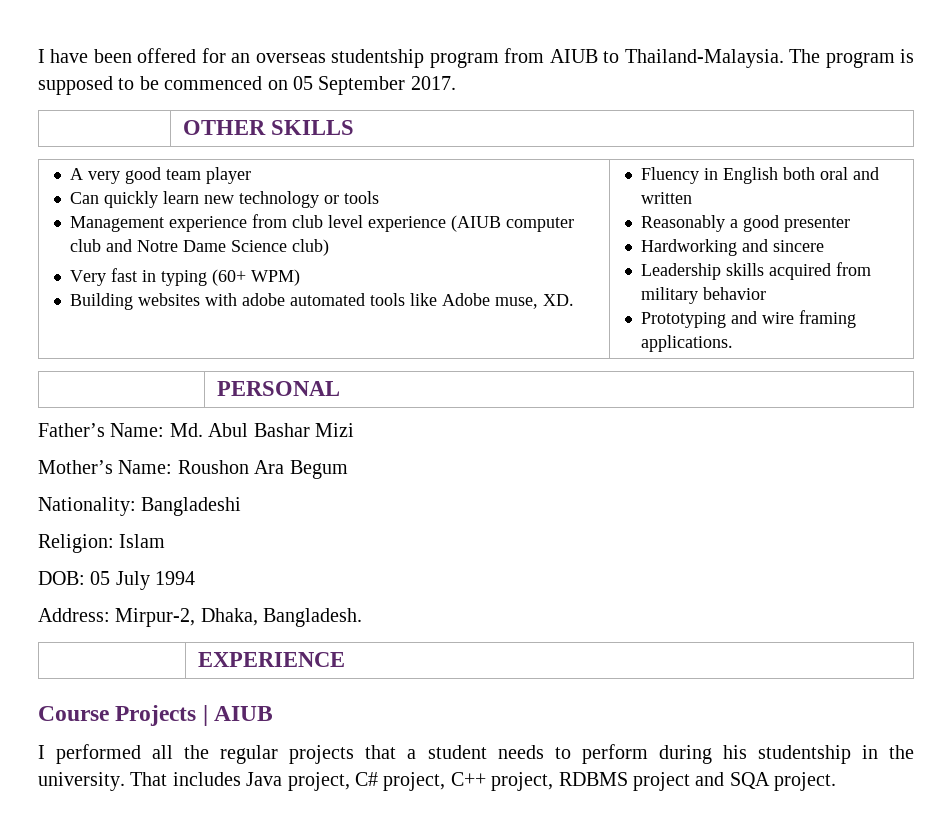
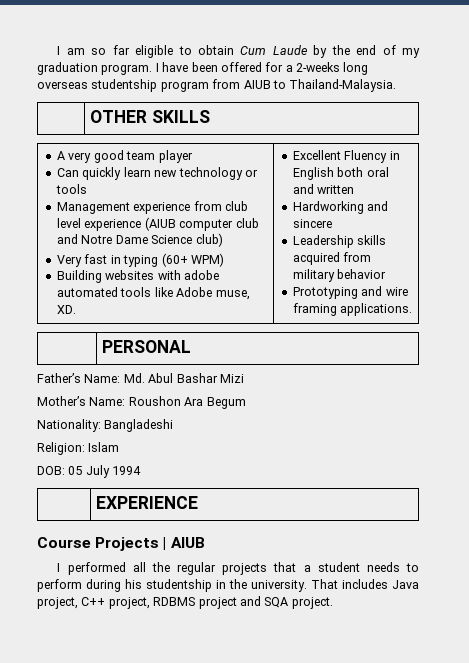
[38,49,45,63] I -> [57,45,420,58] [37,62,159,75] I am so far eligible to obtain Cum Laude by the end of my graduation program. I
[231,53,251,63] an -> [285,62,369,75] a 2-weeks long
[789,49,914,68] [38,76,456,95] The program is supposed to be commenced on 05 September 2017. -> (397, 85) none
(575, 300) none -> [293,150,342,160] Excellent
[641,215,851,232] // Reasonably a good presenter -> (355, 189) none
[38,608,363,627] // Address: Mirpur-2, Dhaka, Bangladesh. -> (142, 470) none
[355,772,446,791] C# project, -> (78, 603) none

